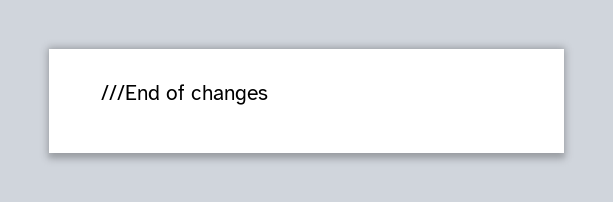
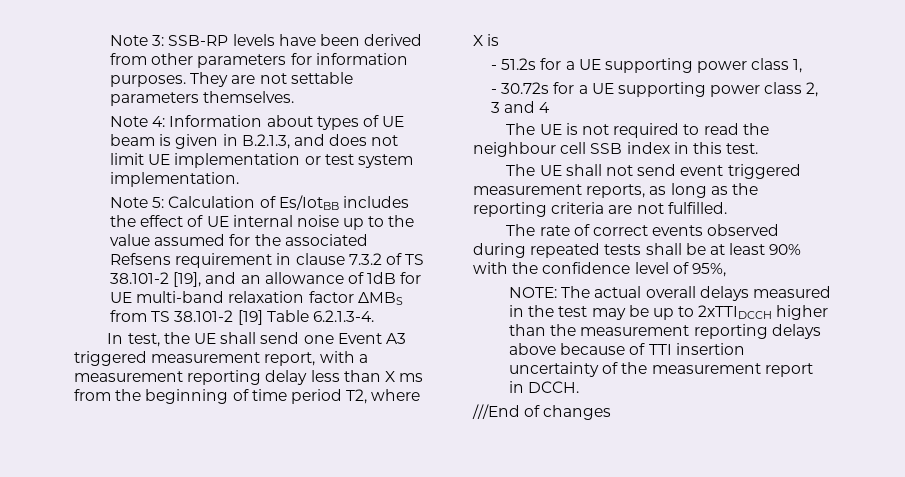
(101, 92) none -> [109,34,423,46] [109,53,408,68] [109,72,353,87] [109,91,295,106] [109,115,405,130] [109,134,399,149] [109,153,413,168] [109,172,239,187] [109,195,409,210] [109,215,415,230] [109,234,368,246] [109,253,425,268] [109,272,422,287] [109,291,403,305] [109,310,374,325] [107,332,406,347] [74,351,368,366] [74,370,424,385] [74,389,421,404] [473,34,500,46] [490,58,803,73] [490,82,819,97] [490,101,551,113] [506,123,769,138] [473,142,759,157] [506,164,801,179] [473,183,758,198] [473,202,727,217] [506,224,780,236] [473,243,802,258] [473,262,726,277] [508,286,831,301] [508,305,829,320] [508,324,821,339] [508,343,745,355] [508,362,813,377] [508,381,580,393] Note 3: SSB-RP levels have been derived from other parameters for information purposes. They are not settable parameters themselves. // Note 4: Information about types of UE beam is given in B.2.1.3, and does not limit UE implementation or test system implementation. // Note 5: Calculation of Es/IotBB includes the effect of UE internal noise up to the value assumed for the associated Refsens requirement in clause 7.3.2 of TS 38.101-2 [19], and an allowance of 1dB for UE multi-band relaxation factor ΔMBS from TS 38.101-2 [19] Table 6.2.1.3-4. // In test, the UE shall send one Event A3 triggered measurement report, with a measurement reporting delay less than X ms from the beginning of time period T2, where X is // - 51.2s for a UE supporting power class 1, // - 30.72s for a UE supporting power class 2, 3 and 4 // The UE is not required to read the neighbour cell SSB index in this test. // The UE shall not send event triggered measurement reports, as long as the reporting criteria are not fulfilled. // The rate of correct events observed during repeated tests shall be at least 90% with the confidence level of 95%, // NOTE: The actual overall delays measured in the test may be up to 2xTTIDCCH higher than the measurement reporting delays above because of TTI insertion uncertainty of the measurement report in DCCH. //

